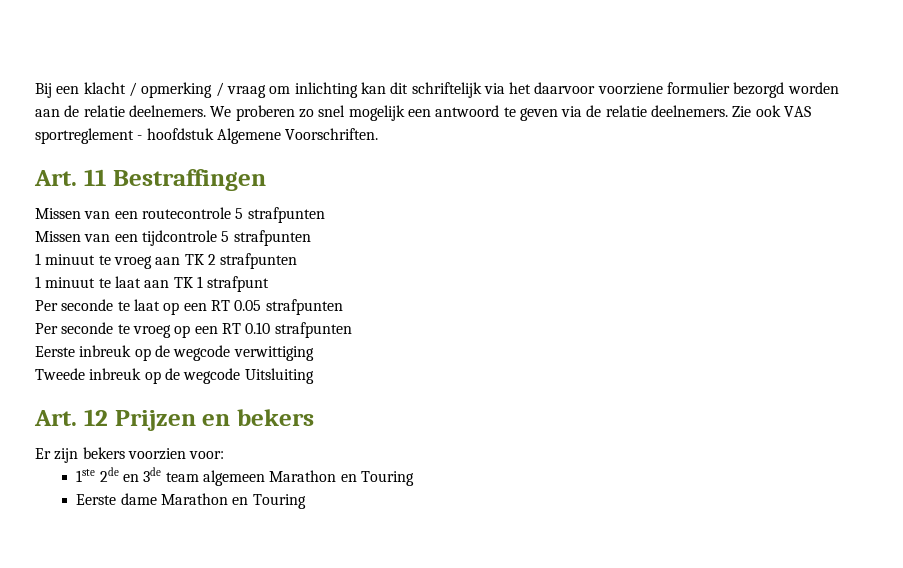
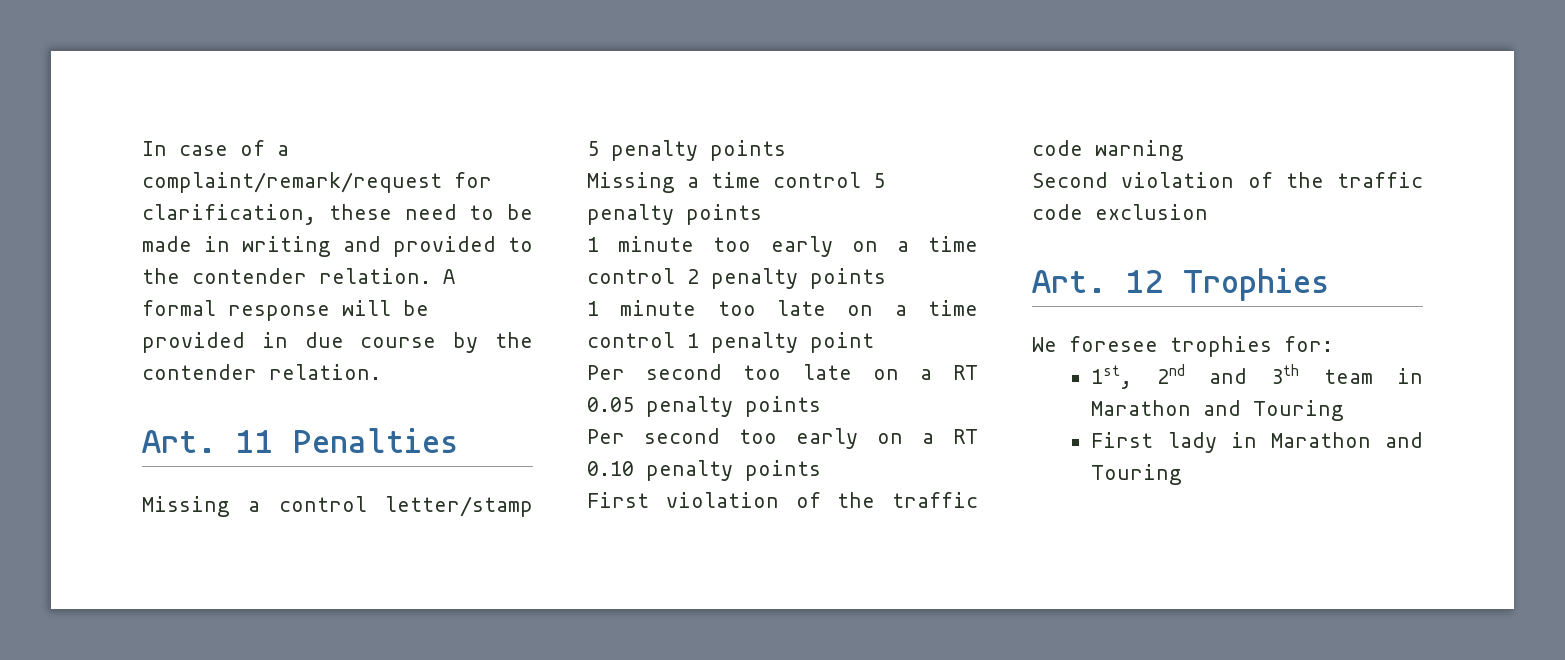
[35,82,839,98] [35,105,812,121] [35,128,379,144] [34,169,266,191] [35,207,325,223] [35,230,311,246] [35,253,298,269] [35,276,270,292] [35,299,343,315] [35,322,352,338] [35,345,314,361] [35,368,314,384] [34,409,314,431] [35,447,225,463] [76,467,414,486] [76,493,249,505] Bij een klacht / opmerking / vraag om inlichting kan dit schriftelijk via het daarvoor voorziene formulier bezorgd worden aan de relatie deelnemers. We proberen zo snel mogelijk een antwoord te geven via de relatie deelnemers. Zie ook VAS sportreglement - hoofdstuk Algemene Voorschriften. // Art. 11 Bestraffingen // Missen van een routecontrole 5 strafpunten // Missen van een tijdcontrole 5 strafpunten // 1 minuut te vroeg aan TK 2 strafpunten // 1 minuut te laat aan TK 1 strafpunt // Per seconde te laat op een RT 0.05 strafpunten // Per seconde te vroeg op een RT 0.10 strafpunten // Eerste inbreuk op de wegcode verwittiging // Tweede inbreuk op de wegcode Uitsluiting // Art. 12 Prijzen en bekers // Er zijn bekers voorzien voor: // 1ste 2de en 3de team algemeen Marathon en Touring // Eerste dame Marathon en -> [142,140,289,156] [142,172,492,193] [142,204,533,225] [142,236,533,257] [142,268,455,284] [142,300,429,321] [142,332,533,353] [142,364,381,380] [142,428,459,453] [142,496,533,517] [587,140,786,161] [587,172,885,193] [587,204,762,225] [587,236,978,257] [587,268,886,289] [587,300,978,316] [587,332,874,353] [587,364,978,380] [587,396,821,417] [587,428,978,449] [587,460,821,481] [587,492,978,508] [1032,140,1184,161] [1032,172,1423,188] [1032,204,1208,220] [1032,268,1330,301] [1032,336,1333,357] [1091,364,1423,389] [1091,400,1345,421] [1091,432,1423,453] In case of a complaint/remark/request for clarification, these need to be made in writing and provided to the contender relation. A formal response will be provided in due course by the contender relation. // Art. 11 Penalties // Missing a control letter/stamp 5 penalty points // Missing a time control 5 penalty points // 1 minute too early on a time control 2 penalty points // 1 minute too late on a time control 1 penalty point // Per second too late on a RT 0.05 penalty points // Per second too early on a RT 0.10 penalty points // First violation of the traffic code warning // Second violation of the traffic code exclusion // Art. 12 Trophies // We foresee trophies for: // 1st, 2nd and 3th team in Marathon and Touring // First lady in Marathon and

